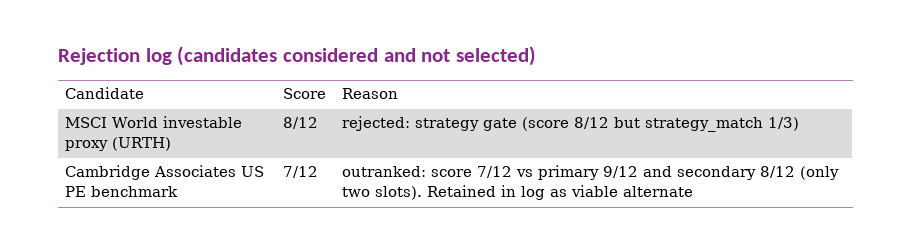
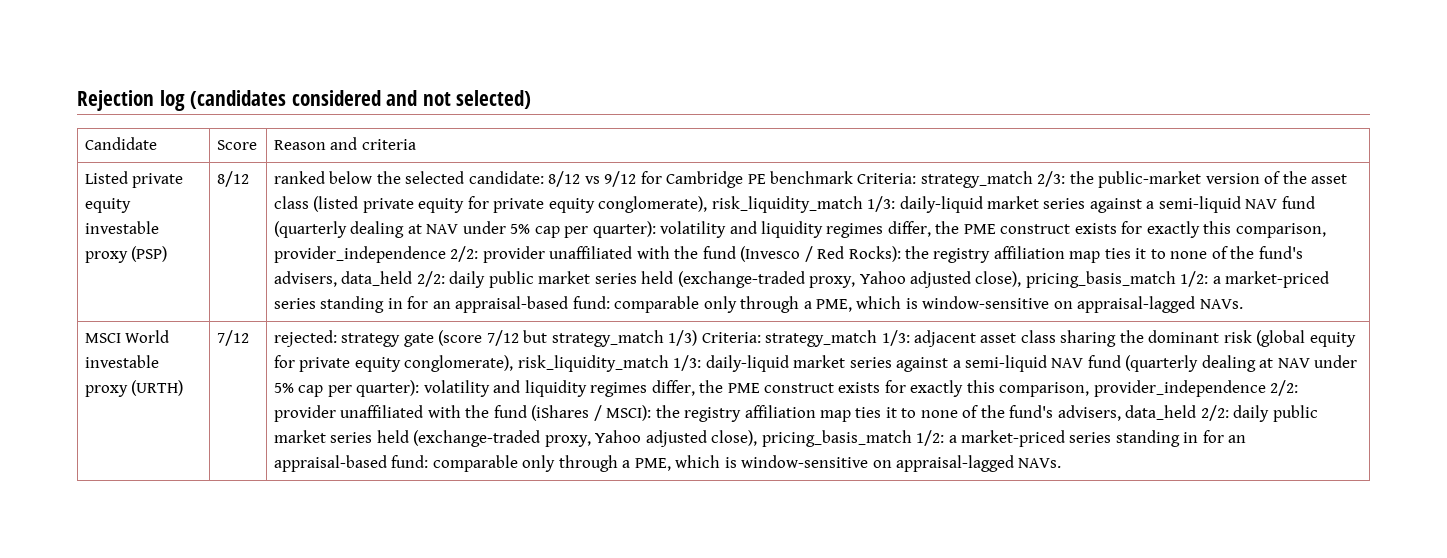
(399, 93) none -> [330,137,416,150] [85,171,184,188] [85,198,132,213] [85,221,160,234] [85,246,168,263] [217,171,250,187] [274,171,1348,188] [274,196,1315,213] [274,221,1326,238] [274,246,1303,263] [274,271,1330,288] [274,296,1243,313] and criteria // Listed private equity investable proxy (PSP) | 8/12 | ranked below the selected candidate: 8/12 vs 9/12 for Cambridge PE benchmark Criteria: strategy_match 2/3: the public-market version of the asset class (listed private equity for private equity conglomerate), risk_liquidity_match 1/3: daily-liquid market series against a semi-liquid NAV fund (quarterly dealing at NAV under 5% cap per quarter): volatility and liquidity regimes differ, the PME construct exists for exactly this comparison, provider_independence 2/2: provider unaffiliated with the fund (Invesco / Red Rocks): the registry affiliation map ties it to none of the fund's advisers, data_held 2/2: daily public market series held (exchange-traded proxy, Yahoo adjusted close), pricing_basis_match 1/2: a market-priced series standing in for an appraisal-based fund: comparable only through a PME, which is window-sensitive on appraisal-lagged NAVs.
[283,117,319,129] 8/12 -> [217,330,250,346] 7/12
[574,117,610,129] 8/12 -> [486,330,519,346] 7/12
[65,165,265,180] [65,186,179,197] [283,166,319,178] [342,165,840,180] [342,185,694,200] // Cambridge Associates US PE benchmark | 7/12 | outranked: score 7/12 vs primary 9/12 and secondary 8/12 (only two slots). Retained in log as viable alternate -> [701,330,1356,347] [274,355,1358,372] [274,380,1299,397] [274,405,1318,422] [274,430,1247,447] [274,455,1062,472] Criteria: strategy_match 1/3: adjacent asset class sharing the dominant risk (global equity for private equity conglomerate), risk_liquidity_match 1/3: daily-liquid market series against a semi-liquid NAV fund (quarterly dealing at NAV under 5% cap per quarter): volatility and liquidity regimes differ, the PME construct exists for exactly this comparison, provider_independence 2/2: provider unaffiliated with the fund (iShares / MSCI): the registry affiliation map ties it to none of the fund's advisers, data_held 2/2: daily public market series held (exchange-traded proxy, Yahoo adjusted close), pricing_basis_match 1/2: a market-priced series standing in for an appraisal-based fund: comparable only through a PME, which is window-sensitive on appraisal-lagged NAVs.

